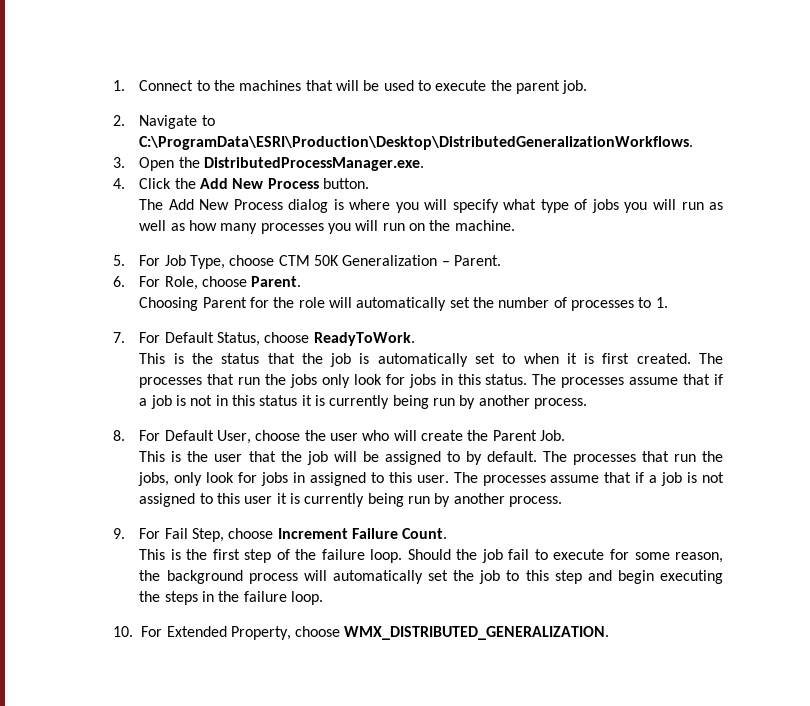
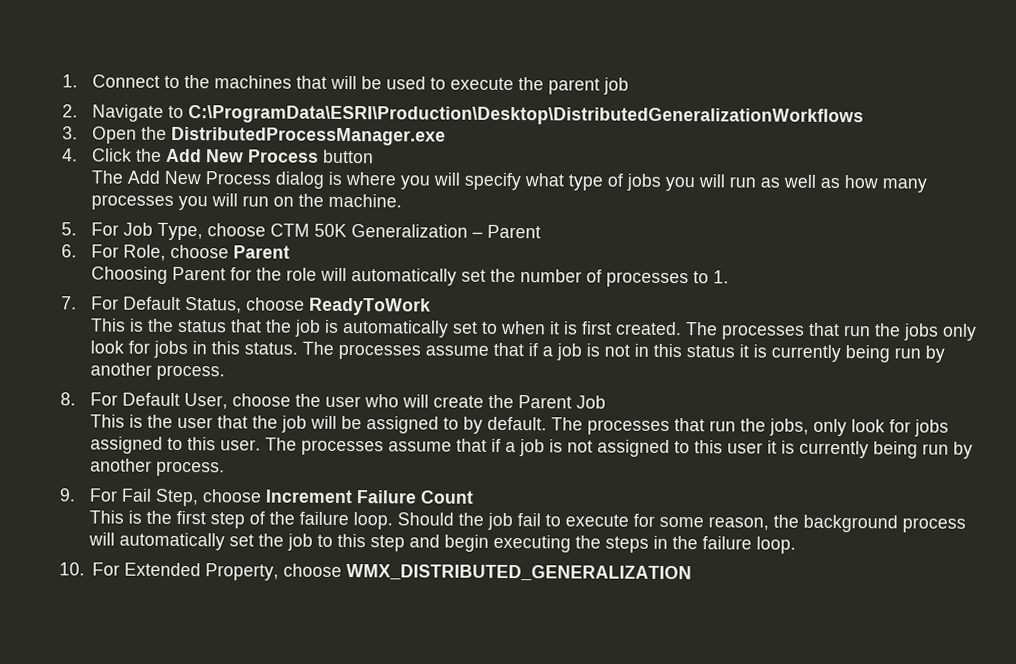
[562,80,588,94] job. -> [603,77,630,95] job
[139,136,694,150] C:\ProgramData\ESRI\Production\Desktop\DistributedGeneralizationWorkflows. -> [188,105,865,127] C:\ProgramData\ESRI\Production\Desktop\DistributedGeneralizationWorkflows
[204,157,425,171] DistributedProcessManager.exe. -> [171,126,447,146] DistributedProcessManager.exe
[322,178,369,189] button. -> [323,149,375,164] button
[453,255,501,266] Parent. -> [487,224,542,239] Parent
[251,276,302,287] Parent. -> [233,245,291,259] Parent
[313,332,415,346] ReadyToWork. -> [309,297,432,316] ReadyToWork
[539,430,565,441] Job. -> [576,395,607,409] Job
[292,472,305,483] in -> (950, 428) none
[402,528,448,539] Count. -> [420,490,475,504] Count
[344,626,610,640] WMX_DISTRIBUTED_GENERALIZATION. -> [346,564,693,582] WMX_DISTRIBUTED_GENERALIZATION

